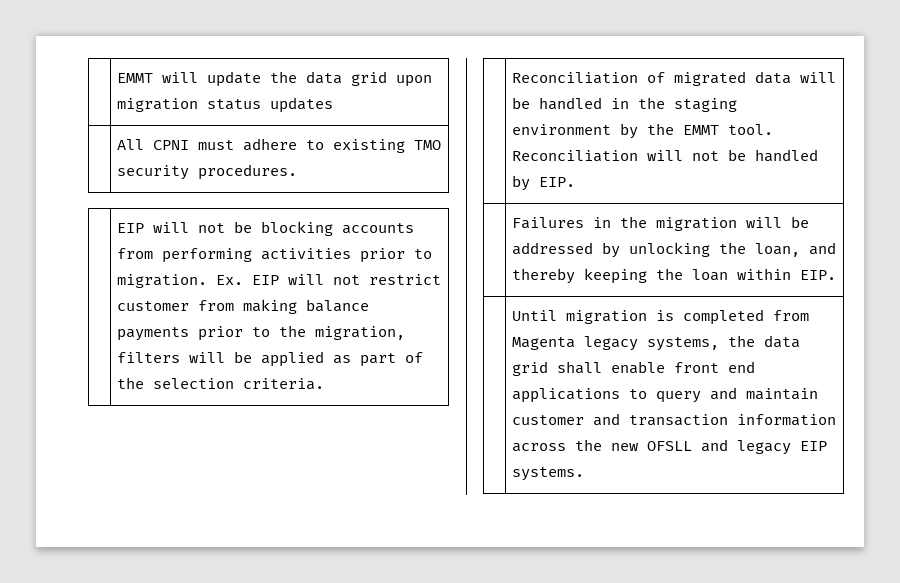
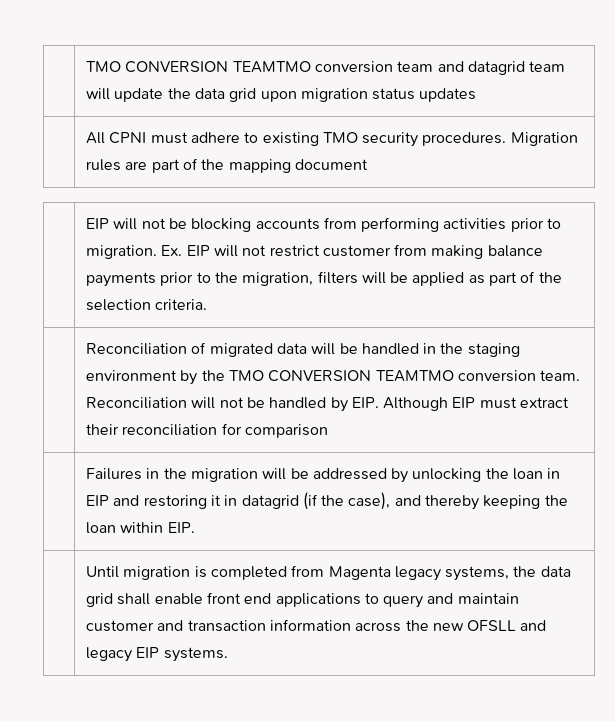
[117,73,154,83] | EMMT -> [85,61,566,75] | TMO CONVERSION TEAMTMO conversion team and datagrid team
(298, 172) none -> [510,132,578,146] [85,158,368,173] Migration rules are part of the mapping document
[683,124,774,135] EMMT tool. -> [228,370,581,382] TMO CONVERSION TEAMTMO conversion team.
(576, 182) none -> [383,397,570,411] [85,423,328,438] Although EIP must extract their reconciliation for comparison
[755,243,801,257] loan, -> [513,468,561,480] [85,492,391,510] loan in EIP and restoring it in datagrid (if the case),

